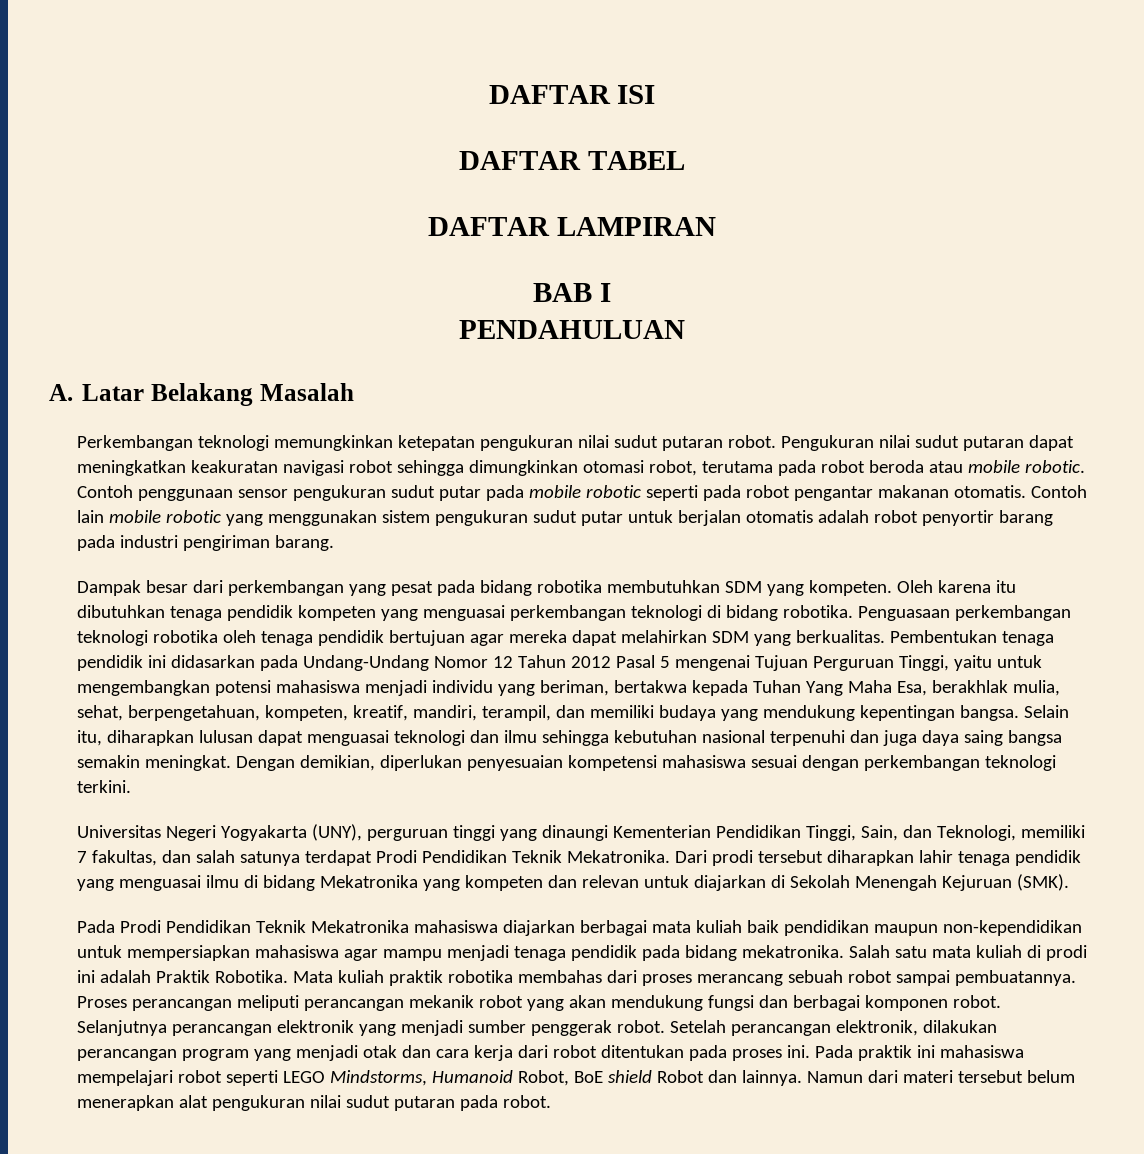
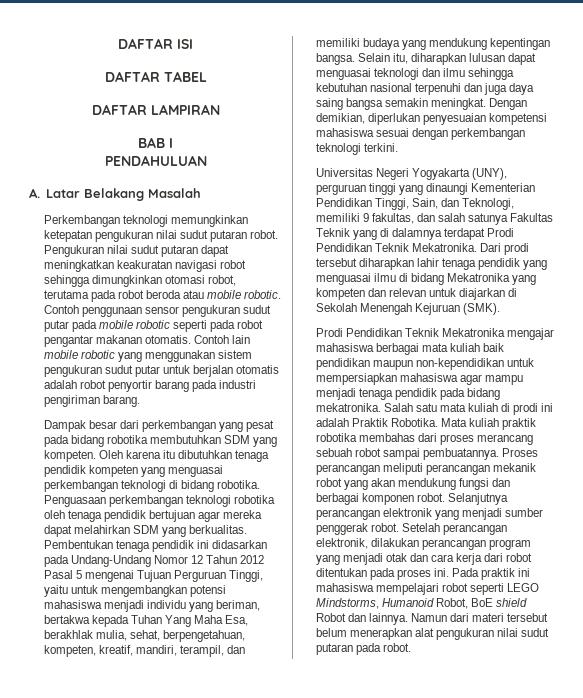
[77,851,88,863] 7 -> [362,213,369,222] 9
(301, 858) none -> [510,213,554,222] [315,228,442,240] Fakultas Teknik yang di dalamnya
[77,920,116,933] Pada -> (500, 309) none
[414,920,576,936] mahasiswa diajarkan -> [506,328,554,340] [315,343,374,352] mengajar mahasiswa

